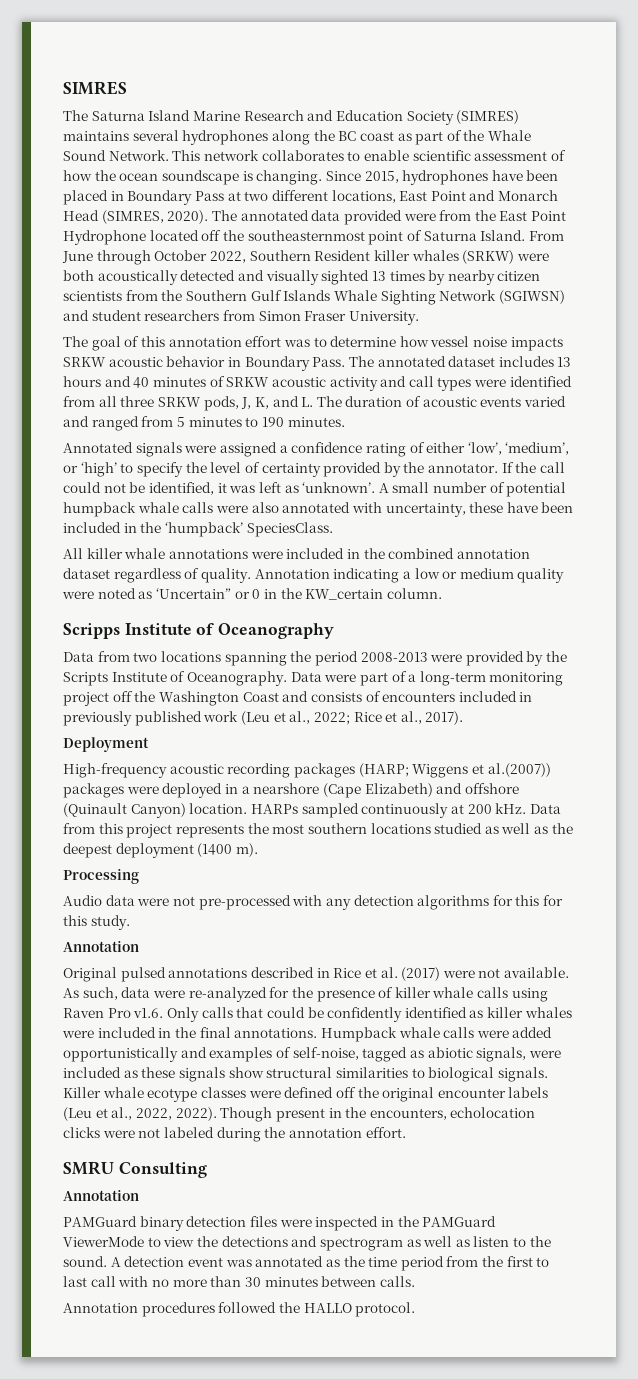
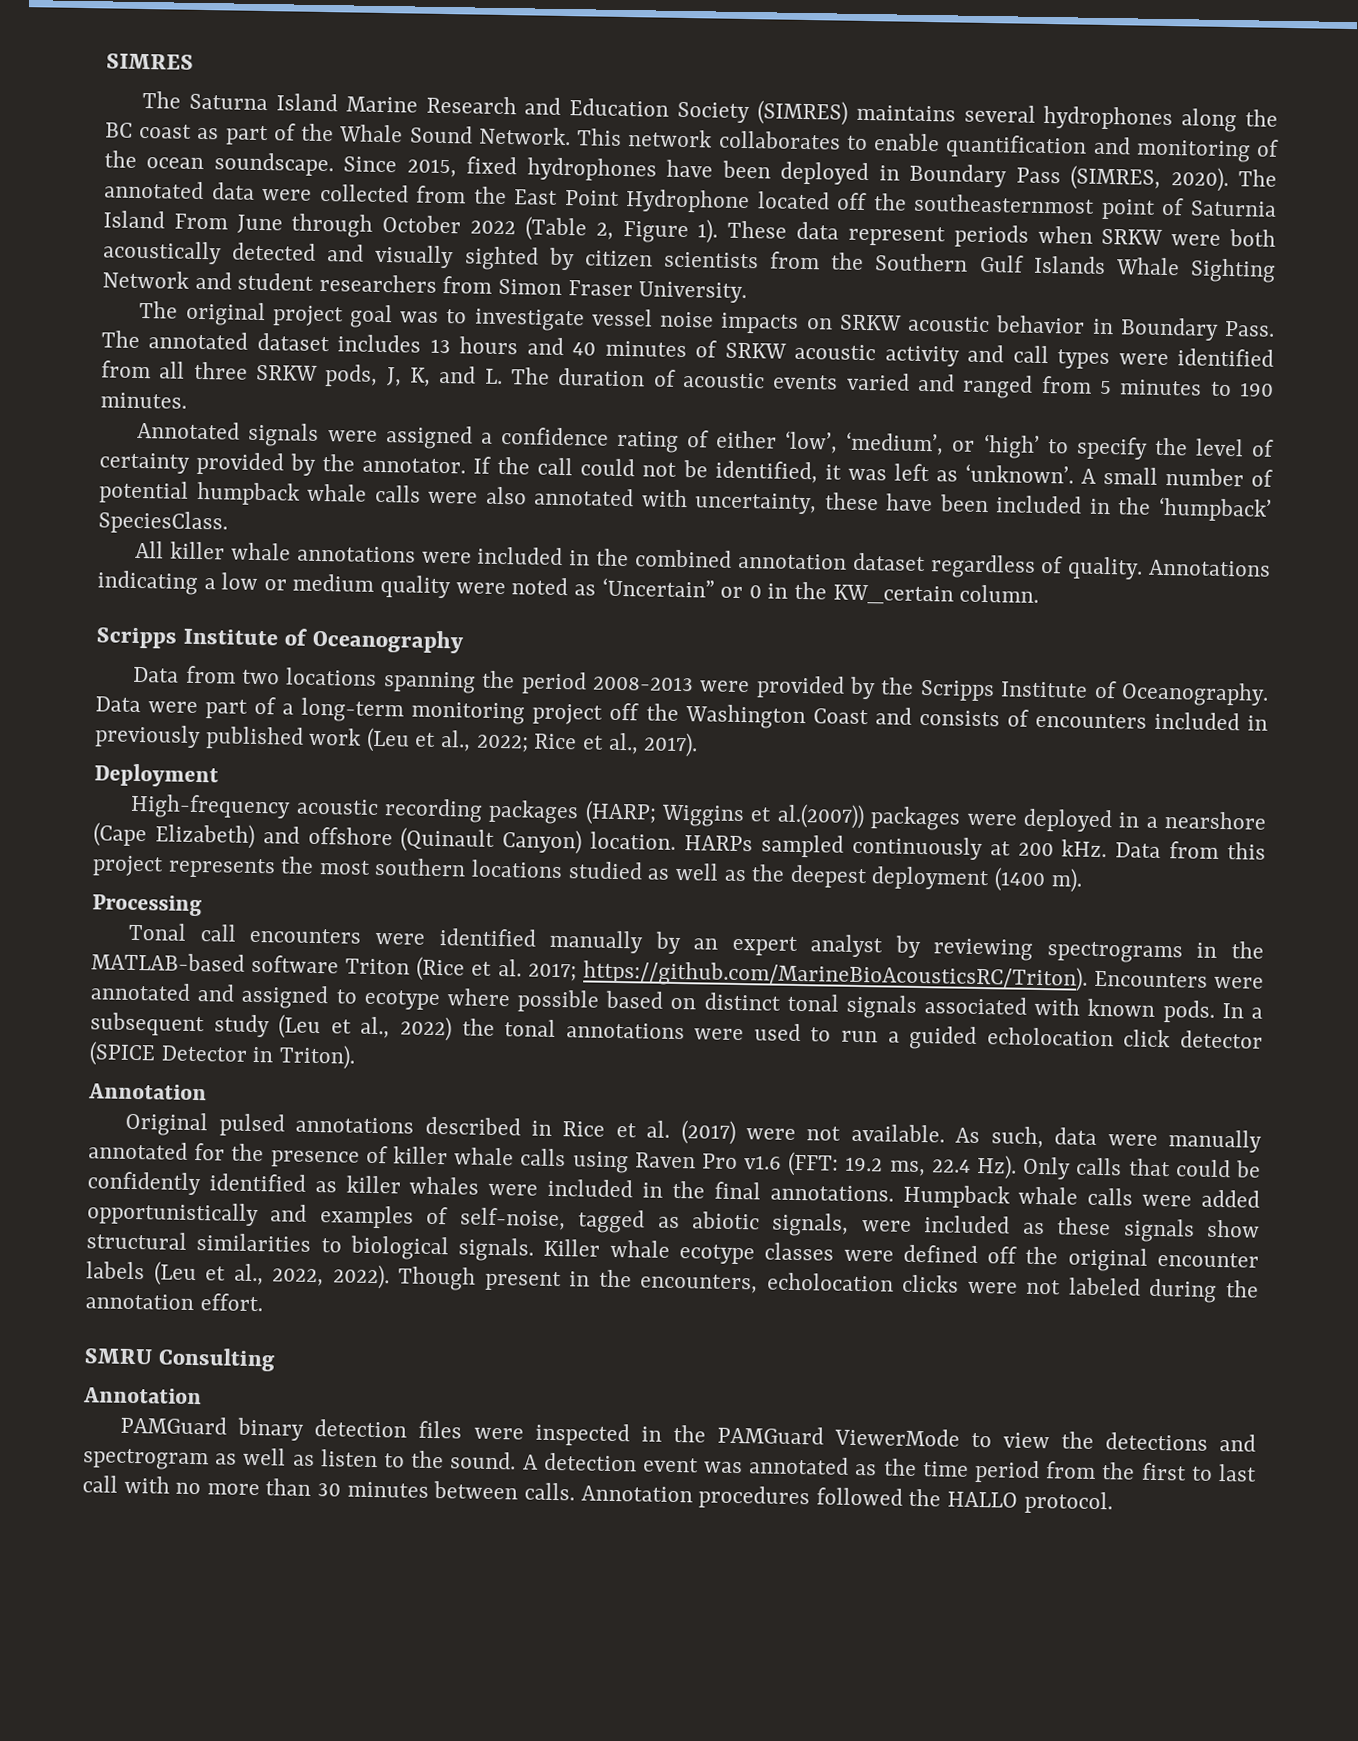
[412,150,566,161] [63,170,323,185] scientific assessment of how the ocean soundscape is changing. -> [945,134,1280,163] [104,150,334,177] quantification and monitoring of the ocean soundscape.
(399, 177) none -> [466,156,518,175] fixed
[63,190,108,205] placed -> [780,161,870,186] deployed
[227,190,559,203] [63,210,99,221] at two different locations, East Point and Monarch Head -> (1061, 175) none
[343,210,436,225] provided were -> [262,183,409,203] were collected
[423,230,526,241] Saturna Island. -> [1190,200,1277,217] [103,210,165,229] Saturnia Island
[209,250,515,264] 2022, Southern Resident killer whales (SRKW) -> [470,216,1164,248] 2022 (Table 2, Figure 1). These data represent periods when SRKW
[371,270,495,285] 13 times by nearby -> [547,247,575,271] by
[498,290,565,304] (SGIWSN) -> (189, 279) none
[91,336,429,351] goal of this annotation effort was to determine how -> [184,301,585,332] original project goal was to investigate
(563, 344) none -> [805,318,833,330] on
[254,569,330,579] Annotation -> [1148,559,1271,577] Annotations
[63,672,108,686] Scripts -> [919,679,995,702] Scripps
[412,764,469,778] Wiggens -> [661,804,746,828] Wiggins
[63,895,564,910] [63,915,130,930] Audio data were not pre-processed with any detection algorithms for this for this study. -> [128,922,1264,964] [91,952,1264,992] [90,982,1263,1023] [90,1012,1264,1050] [89,1041,356,1070] Tonal call encounters were identified manually by an expert analyst by reviewing spectrograms in the MATLAB-based software Triton (Rice et al. 2017; https://github.com/MarineBioAcousticsRC/Triton). Encounters were annotated and assigned to ecotype where possible based on distinct tonal signals associated with known pods. In a subsequent study (Leu et al., 2022) the tonal annotations were used to run a guided echolocation click detector (SPICE Detector in Triton).
[188,987,267,1002] re-analyzed -> [1168,1129,1262,1153] [88,1141,188,1160] manually annotated
[133,1008,164,1018] v1.6. -> [744,1151,1018,1180] v1.6 (FFT: 19.2 ms, 22.4 Hz).
(415, 1281) // -> (575, 1491) none

